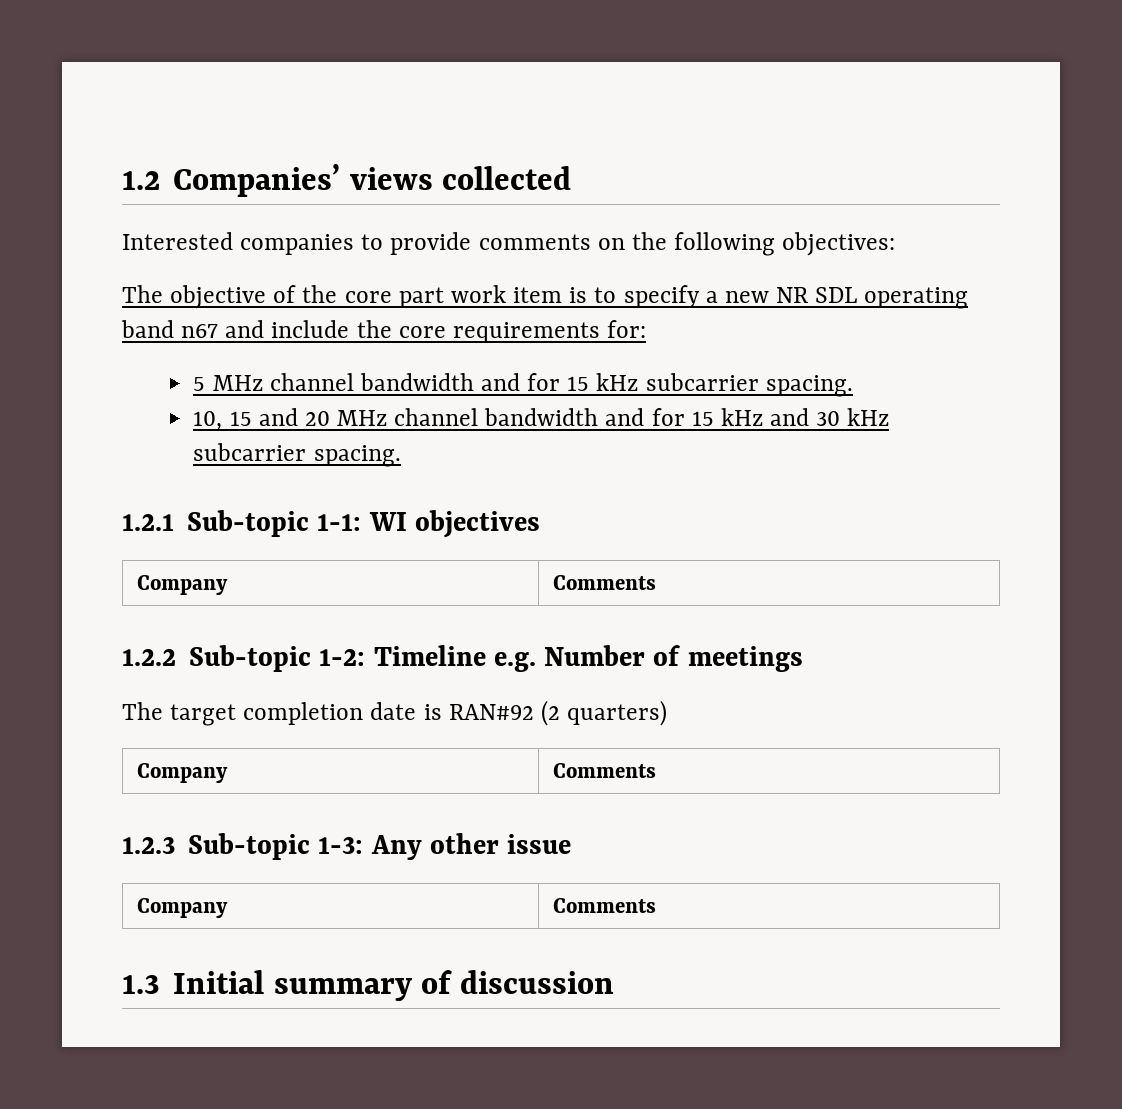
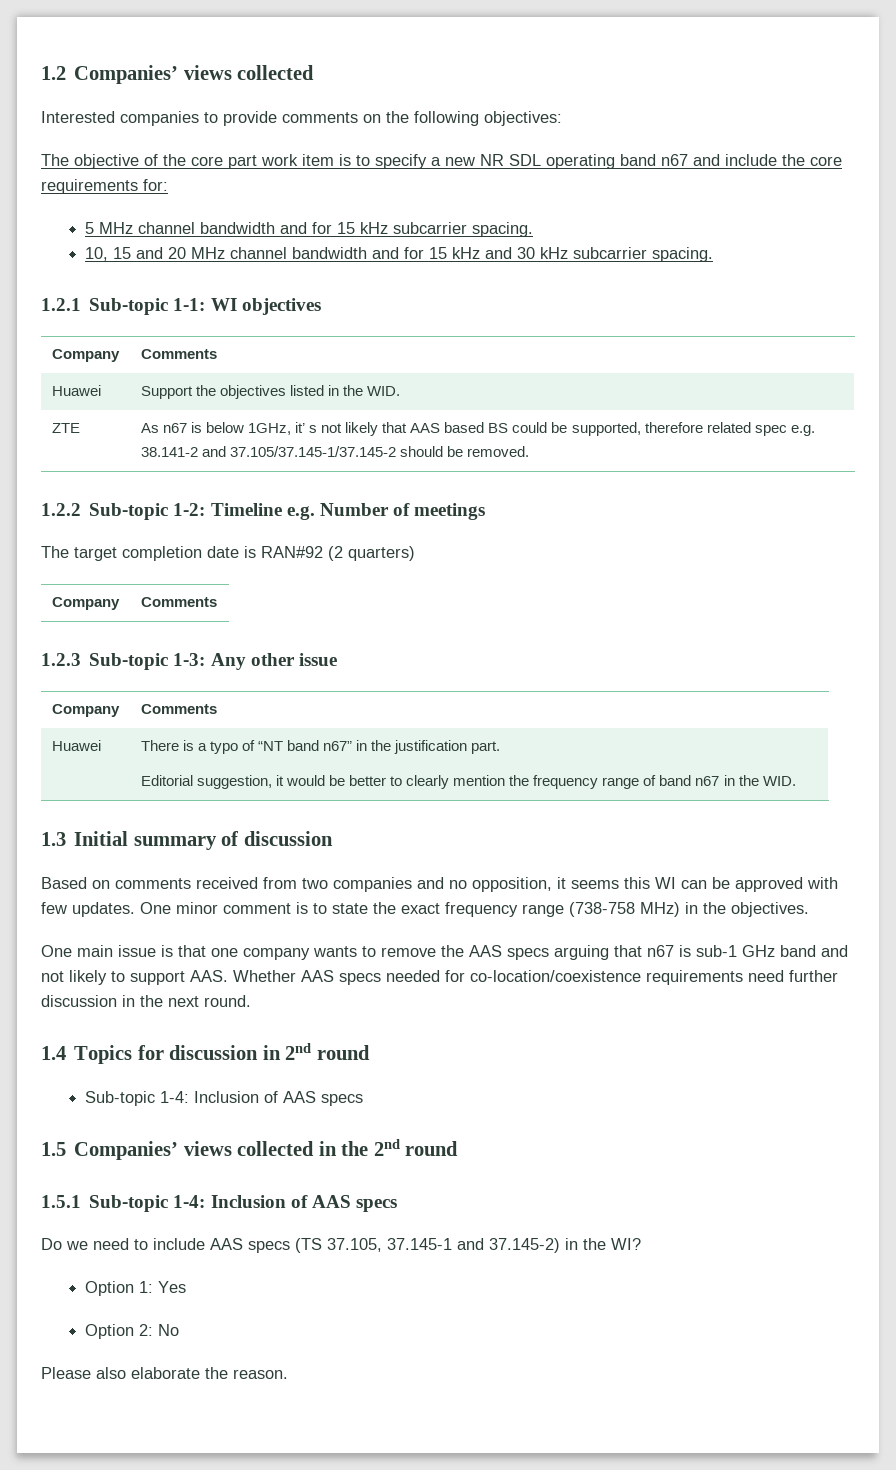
(656, 582) none -> [51,385,101,396] [140,385,401,399] [51,423,80,433] [140,422,815,436] [140,446,529,457] // Huawei | Support the objectives listed in the WID. // ZTE | As n67 is below 1GHz, it’ s not likely that AAS based BS could be supported, therefore related spec e.g. 38.141-2 and 37.105/37.145-1/37.145-2 should be removed.
(656, 905) none -> [51,740,101,751] [140,740,501,754] [140,775,796,789] // Huawei | There is a typo of “NT band n67” in the justification part. // Editorial suggestion, it would be better to clearly mention the frequency range of band n67 in the WID.
(615, 982) none -> [41,877,838,892] [41,902,809,917] [41,945,848,960] [41,970,838,985] [41,995,251,1007] [41,1043,370,1064] [85,1091,364,1106] [41,1139,459,1160] [41,1195,397,1212] [41,1238,641,1253] [85,1281,187,1296] [85,1324,180,1339] [41,1367,288,1379] // Based on comments received from two companies and no opposition, it seems this WI can be approved with few updates. One minor comment is to state the exact frequency range (738-758 MHz) in the objectives. // One main issue is that one company wants to remove the AAS specs arguing that n67 is sub-1 GHz band and not likely to support AAS. Whether AAS specs needed for co-location/coexistence requirements need further discussion in the next round. // 1.4 Topics for discussion in 2nd round // Sub-topic 1-4: Inclusion of AAS specs // 1.5 Companies’ views collected in the 2nd round // 1.5.1 Sub-topic 1-4: Inclusion of AAS specs // Do we need to include AAS specs (TS 37.105, 37.145-1 and 37.145-2) in the WI? // Option 1: Yes // Option 2: No // Please also elaborate the reason.

